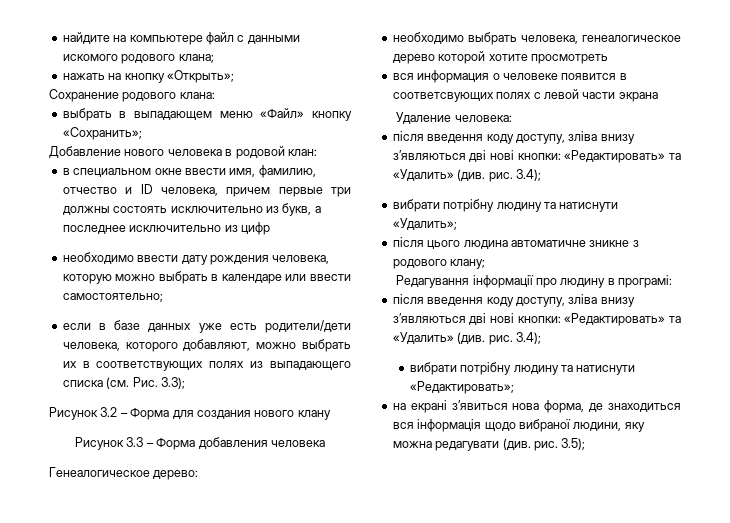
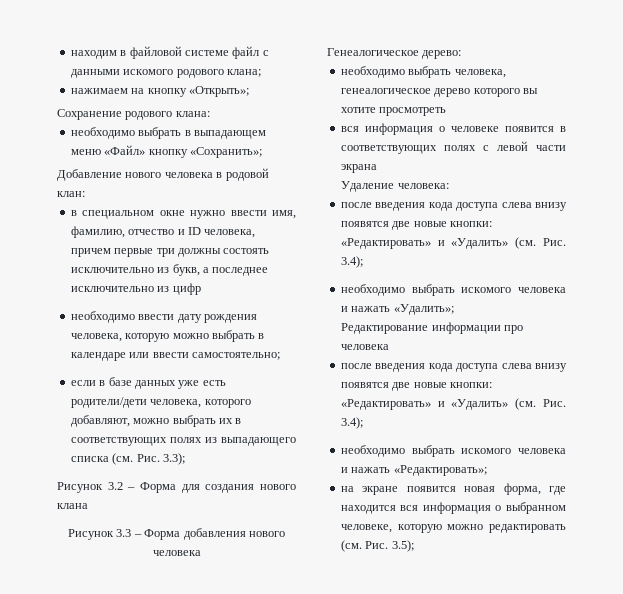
[62,32,203,45] найдите на компьютере -> [70,46,229,59] находим в файловой системе
[62,73,105,80] нажать -> [70,88,128,94] нажимаем
(215, 95) none -> [70,127,135,139] необходимо
(182, 171) none -> [190,210,226,219] нужно
[297,410,331,420] клану -> [57,503,88,509] клана
(268, 443) none -> [248,531,285,537] нового
[438,51,486,64] которой -> [473,88,538,97] которого вы
[392,92,494,102] соответсвующих -> [340,145,437,154] соответствующих
[392,131,635,144] [392,150,681,163] [392,169,541,182] [392,199,619,212] [392,218,457,230] [392,237,639,249] [392,259,486,269] [396,275,672,288] [392,294,635,307] [392,313,681,326] [392,332,541,345] [409,362,636,375] [409,381,514,394] [392,400,681,413] [392,419,645,432] [392,438,558,451] після введення коду доступу, зліва внизу з’являються дві нові кнопки: «Редактировать» та «Удалить» (див. рис. 3.4); // вибрати потрібну людину та натиснути «Удалить»; // після цього людина автоматичне зникне з родового клану; // Редагування інформації про людину в програмі: // після введення коду доступу, зліва внизу з’являються дві нові кнопки: «Редактировать» та «Удалить» (див. рис. 3.4); // вибрати потрібну людину та натиснути «Редактировать»; // на екрані з’явиться нова форма, де знаходиться вся інформація щодо вибраної людини, яку можна редагувати (див. рис. -> [340,202,567,211] [340,221,492,230] [340,237,566,249] [340,256,363,268] [340,284,566,296] [340,304,454,315] [341,322,523,334] [341,344,390,350] [340,363,567,372] [340,382,492,391] [340,398,566,410] [340,417,363,429] [340,445,566,457] [340,465,487,476] [340,483,566,495] [340,502,566,514] [340,524,566,533] [340,540,389,552] после введения кода доступа слева внизу появятся две новые кнопки: «Редактировать» и «Удалить» (см. Рис. 3.4); // необходимо выбрать искомого человека и нажать «Удалить»; // Редактирование информации про человека // после введения кода доступа слева внизу появятся две новые кнопки: «Редактировать» и «Удалить» (см. Рис. 3.4); // необходимо выбрать искомого человека и нажать «Редактировать»; // на экране появится новая форма, где находится вся информация о выбранном человеке, которую можно редактировать (см. Рис.

